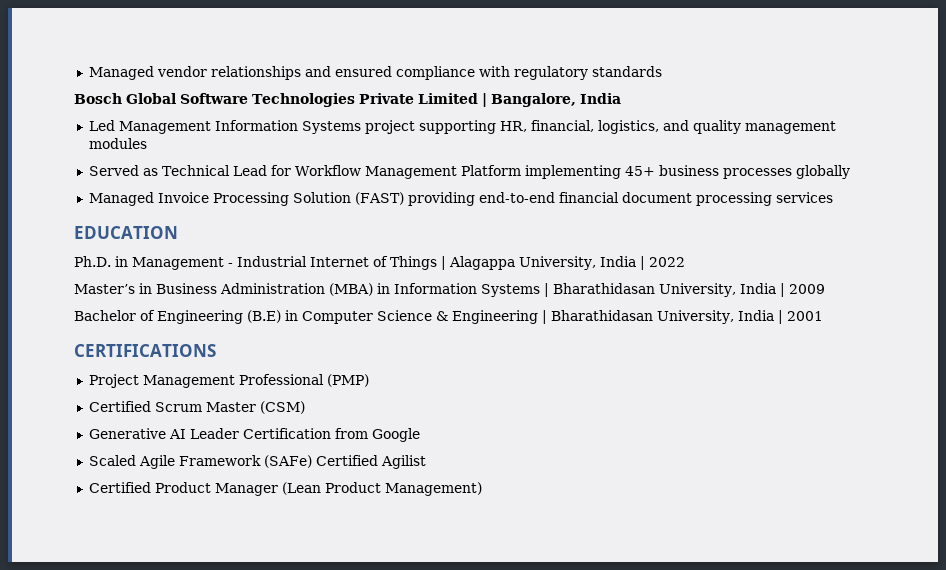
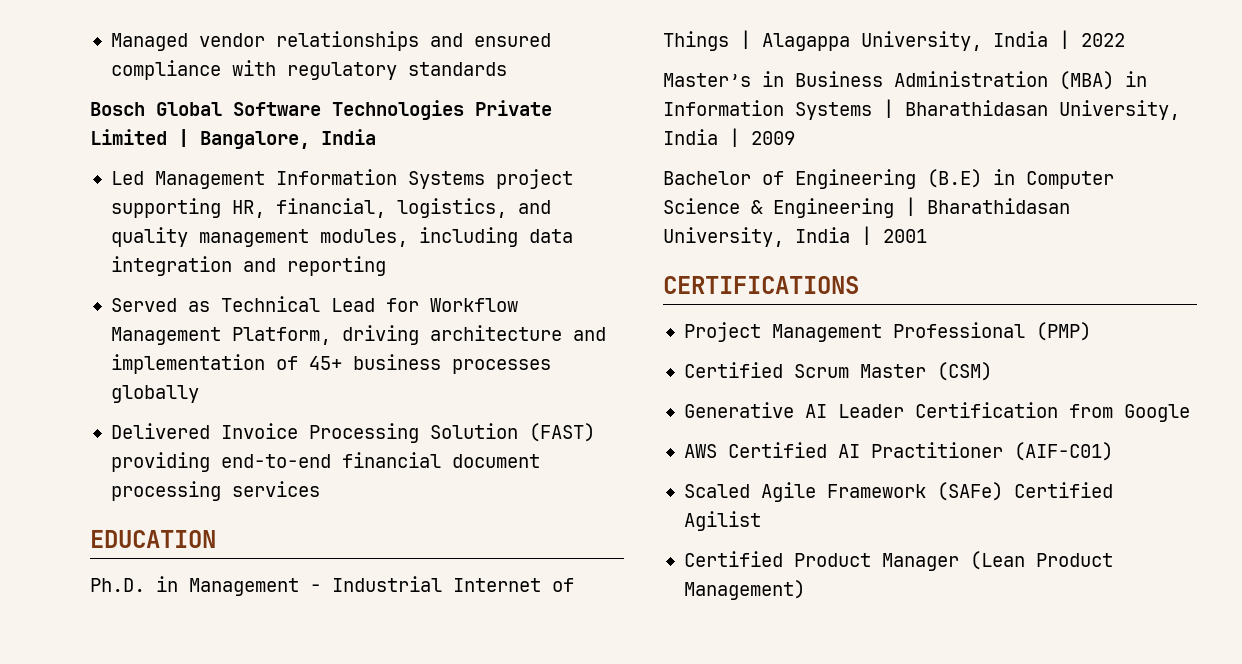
[88,138,147,149] modules -> [319,227,573,247] [110,256,386,276] modules, including data integration and reporting
[460,165,621,179] Platform implementing -> [231,325,606,345] [110,354,298,374] Platform, driving architecture and implementation of
[88,192,154,206] Managed -> [110,423,210,439] Delivered
(420, 435) none -> [683,442,1113,461] // AWS Certified AI Practitioner (AIF-C01)

